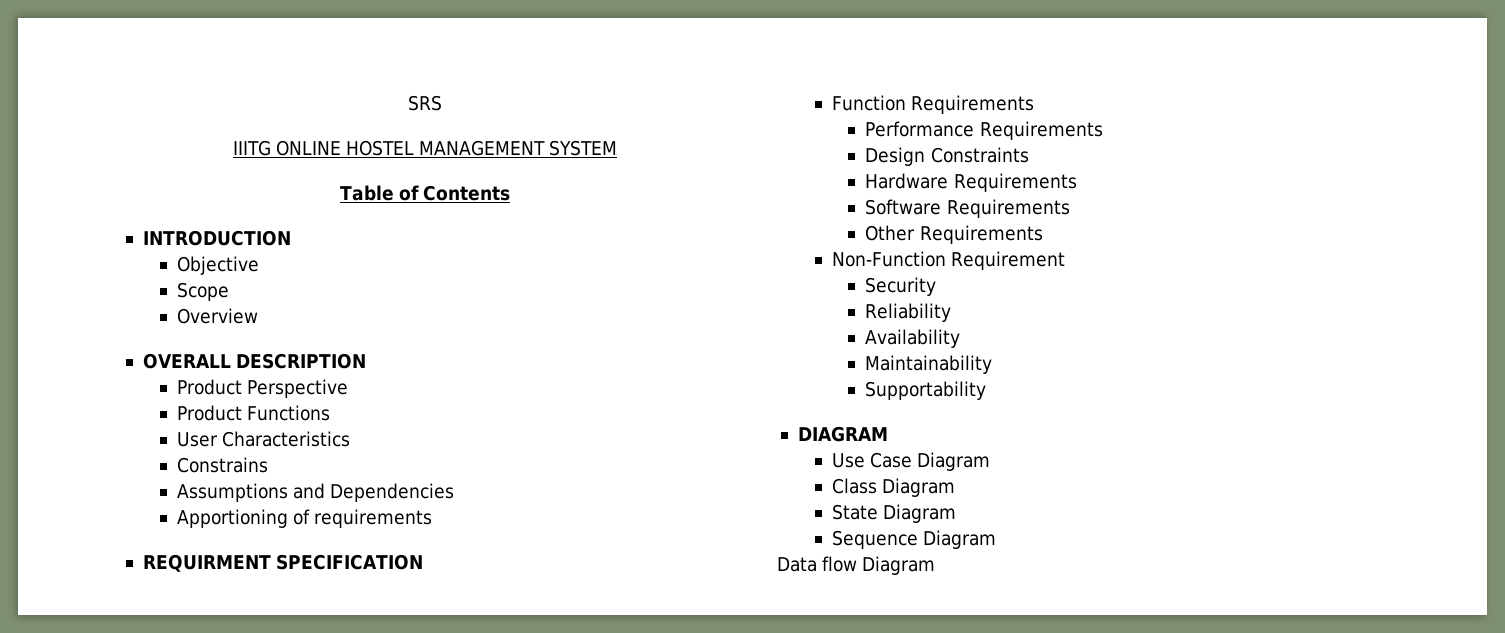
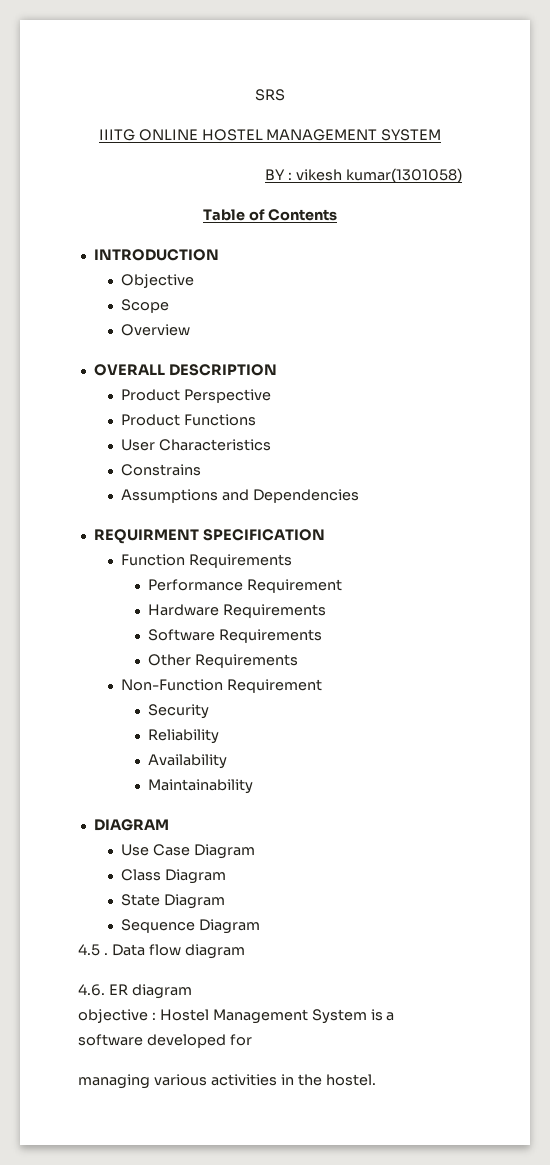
(618, 148) none -> [265,168,462,183] // BY : vikesh kumar(1301058)
[176,509,432,528] // Apportioning of requirements -> (359, 496) none
[979,121,1103,140] [865,147,1029,166] Requirements // Design Constraints -> [246,579,342,593] Requirement
[865,381,987,400] // Supportability -> (253, 786) none
[777,556,936,575] Data flow Diagram -> [78,944,245,959] [78,984,192,999] [78,1009,395,1024] [78,1034,252,1048] [78,1074,376,1089] 4.5 . Data flow diagram // 4.6. ER diagram // objective : Hostel Management System is a software developed for // managing various activities in the hostel.

